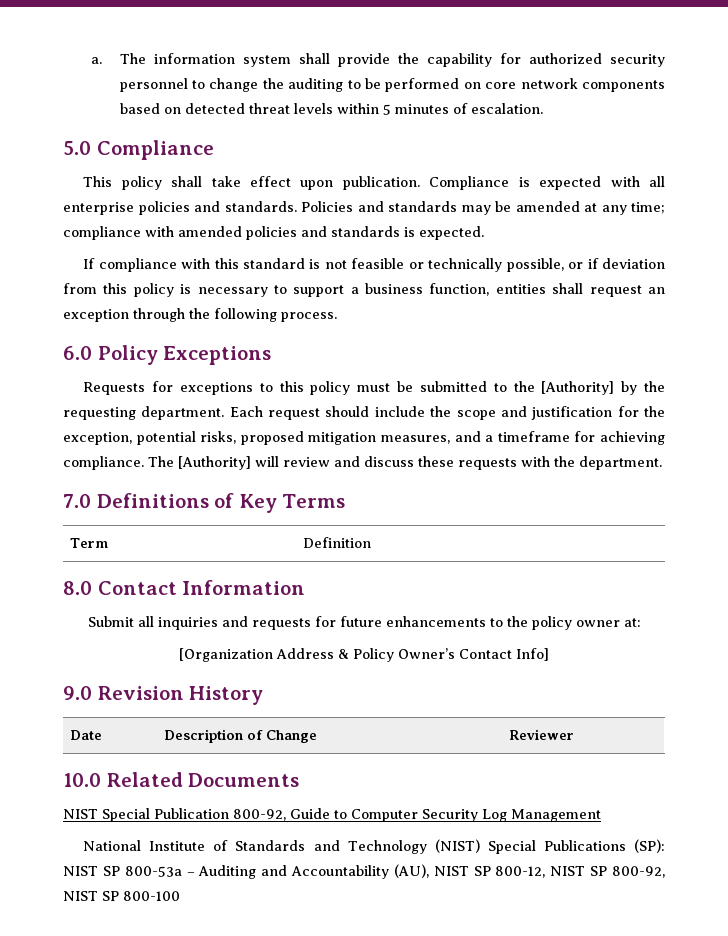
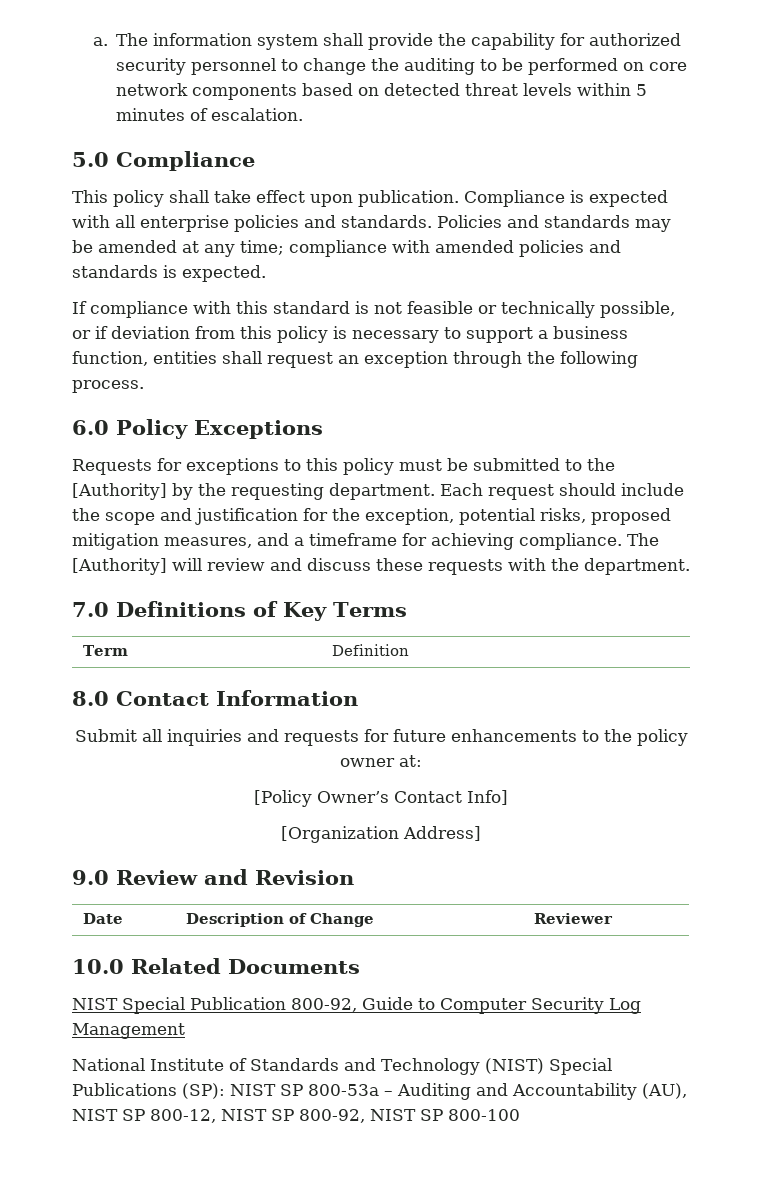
[179,648,394,662] [Organization Address & Policy -> [254,790,312,807] [Policy
(549, 654) none -> [281,826,481,843] // [Organization Address]
(92, 693) none -> [116,869,248,885] Review and
[189,686,264,705] History -> (354, 877) none

